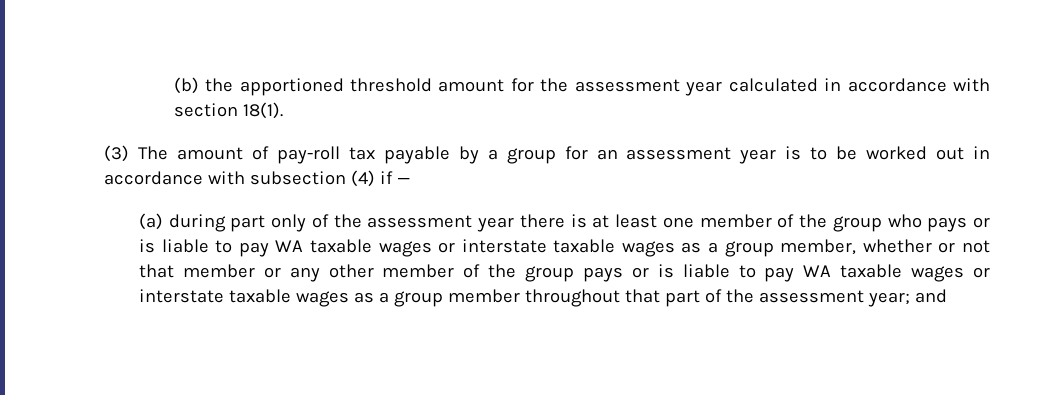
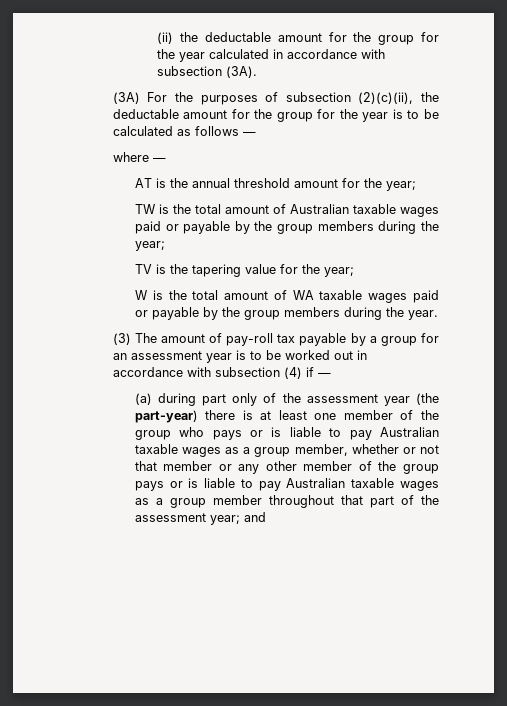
[173,77,680,96] (b) the apportioned threshold amount for the assessment -> [157,32,440,45] [157,49,176,59] (ii) the deductable amount for the group for the
[173,102,283,119] section 18(1). -> [157,66,258,78] [112,92,439,105] [112,109,440,122] [112,126,256,136] [112,152,166,162] [134,178,416,191] [134,204,439,217] [134,221,439,234] [134,241,165,251] [134,264,354,277] [134,290,439,303] [134,307,438,320] subsection (3A). // (3A) For the purposes of subsection (2)(c)(ii), the deductable amount for the group for the year is to be calculated as follows — // where — // AT is the annual threshold amount for the year; // TW is the total amount of Australian taxable wages paid or payable by the group members during the year; // TV is the tapering value for the year; // W is the total amount of WA taxable wages paid or payable by the group members during the year.
(515, 224) none -> [416,393,439,405] [134,410,198,423] (the part-year)
[275,239,547,257] WA taxable wages or interstate -> [380,427,439,437] Australian
[803,264,990,282] [138,289,224,303] WA taxable wages or interstate -> [286,478,346,488] Australian

